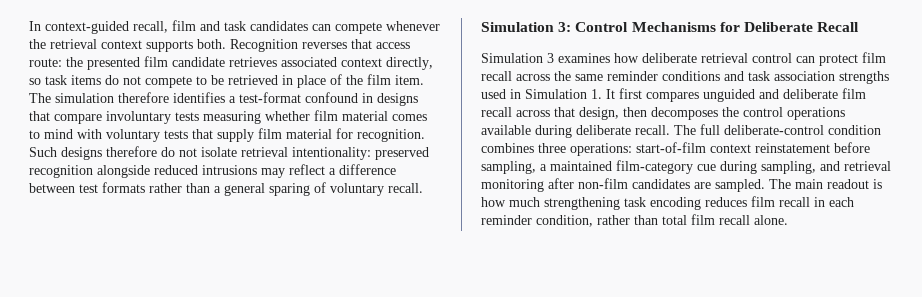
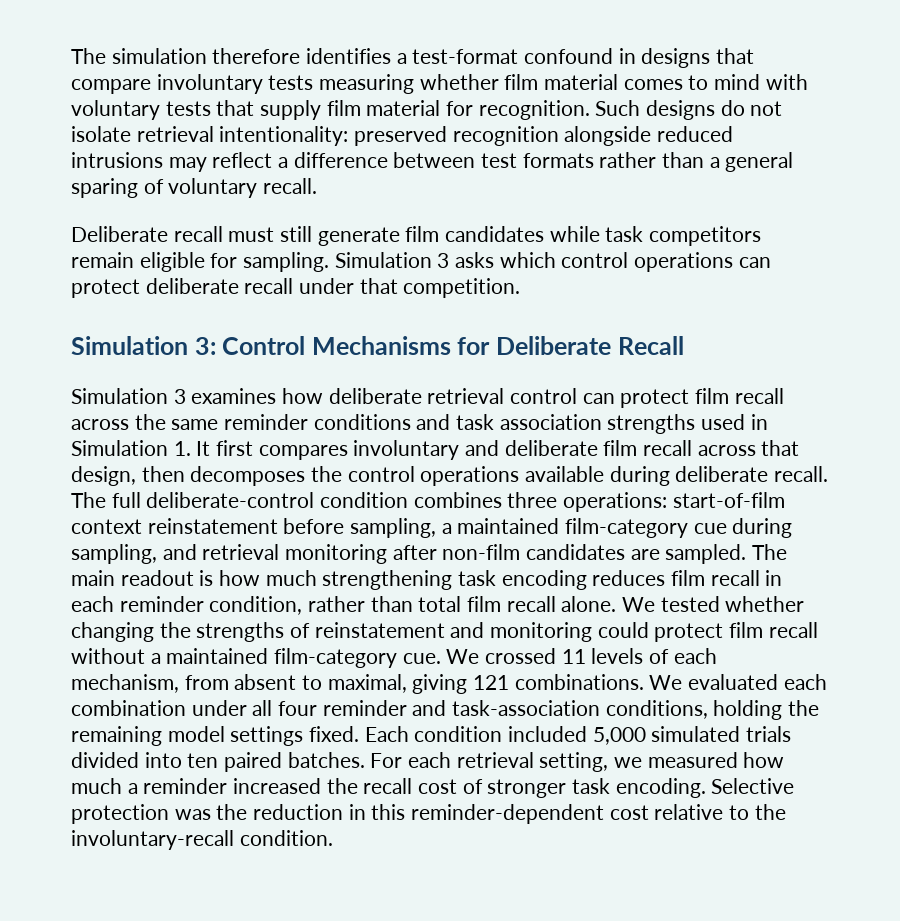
[29,20,440,34] [29,39,410,52] [29,56,433,70] [29,74,424,88] In context-guided recall, film and task candidates can compete whenever the retrieval context supports both. Recognition reverses that access route: the presented film candidate retrieves associated context directly, so task items do not compete to be retrieved in place of the film item. -> (71, 56) none
[106,146,157,157] therefore -> (716, 110) none
(423, 188) none -> [71,226,762,246] [71,252,771,272] [71,278,521,298] // Deliberate recall must still generate film candidates while task competitors remain eligible for sampling. Simulation 3 asks which control operations can protect deliberate recall under that competition.
[703,89,755,102] unguided -> [353,440,460,460] involuntary
(788, 220) none -> [622,596,805,612] [71,622,818,642] [71,648,717,668] [71,674,827,694] [71,700,820,720] [71,726,792,746] [71,752,785,772] [71,778,795,798] [71,804,786,824] [71,830,333,850] We tested whether changing the strengths of reinstatement and monitoring could protect film recall without a maintained film-category cue. We crossed 11 levels of each mechanism, from absent to maximal, giving 121 combinations. We evaluated each combination under all four reminder and task-association conditions, holding the remaining model settings fixed. Each condition included 5,000 simulated trials divided into ten paired batches. For each retrieval setting, we measured how much a reminder increased the recall cost of stronger task encoding. Selective protection was the reduction in this reminder-dependent cost relative to the involuntary-recall condition.

